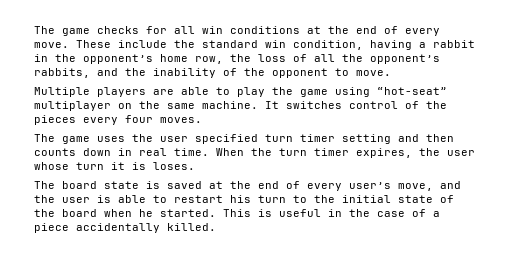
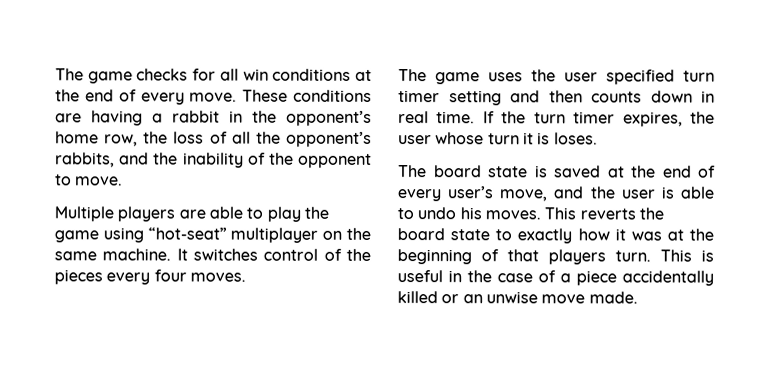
[118,40,363,50] include the standard win condition, -> [293,89,372,102] [55,113,82,123] conditions are
[216,148,244,156] When -> [482,111,495,124] If
[174,195,454,203] [34,209,216,217] restart his turn to the initial state of the board when he started. -> [417,207,664,220] [397,228,714,244] [397,249,651,265] undo his moves. This reverts the board state to exactly how it was at the beginning of that players turn.
[167,223,216,231] killed. -> [397,291,638,304] killed or an unwise move made.

